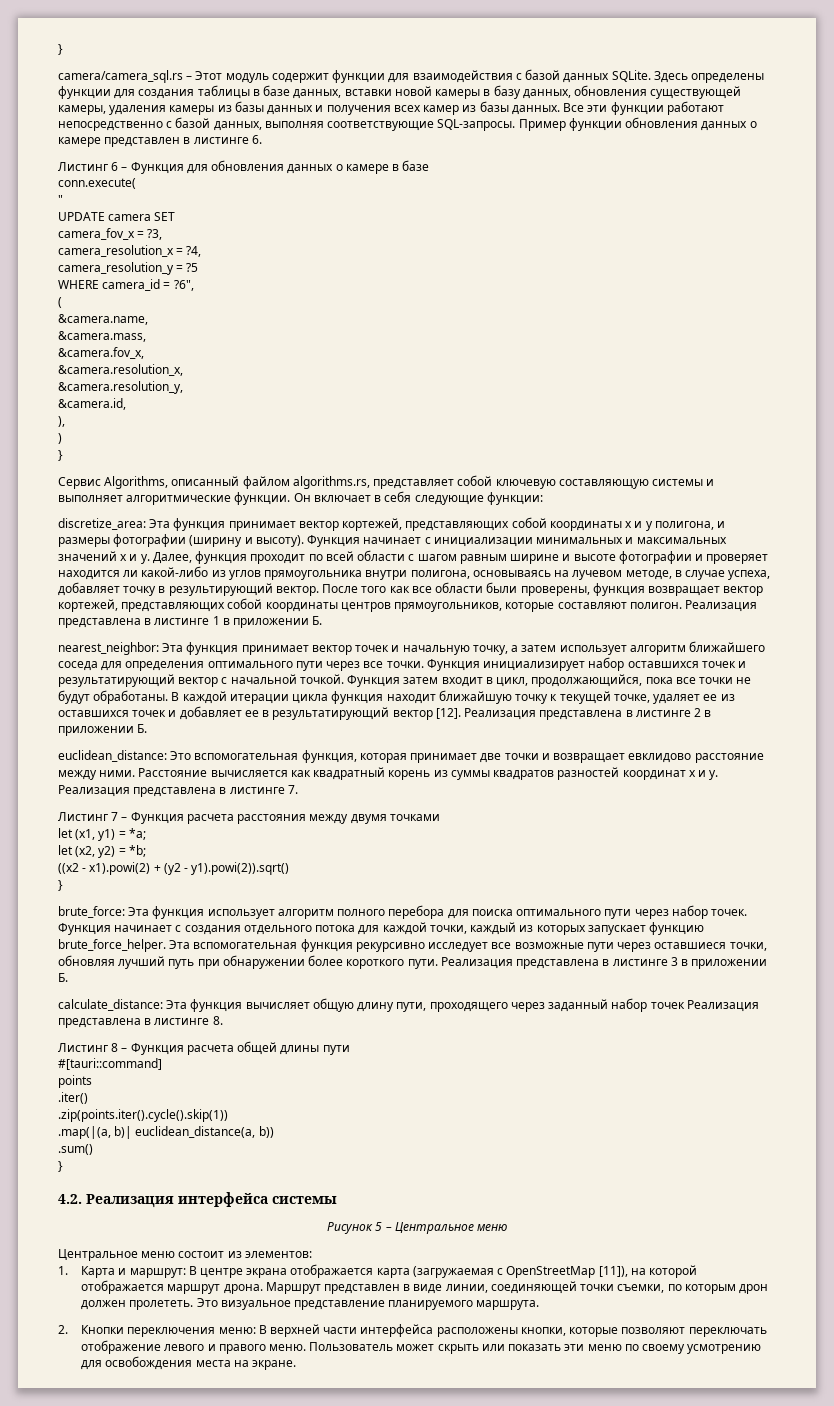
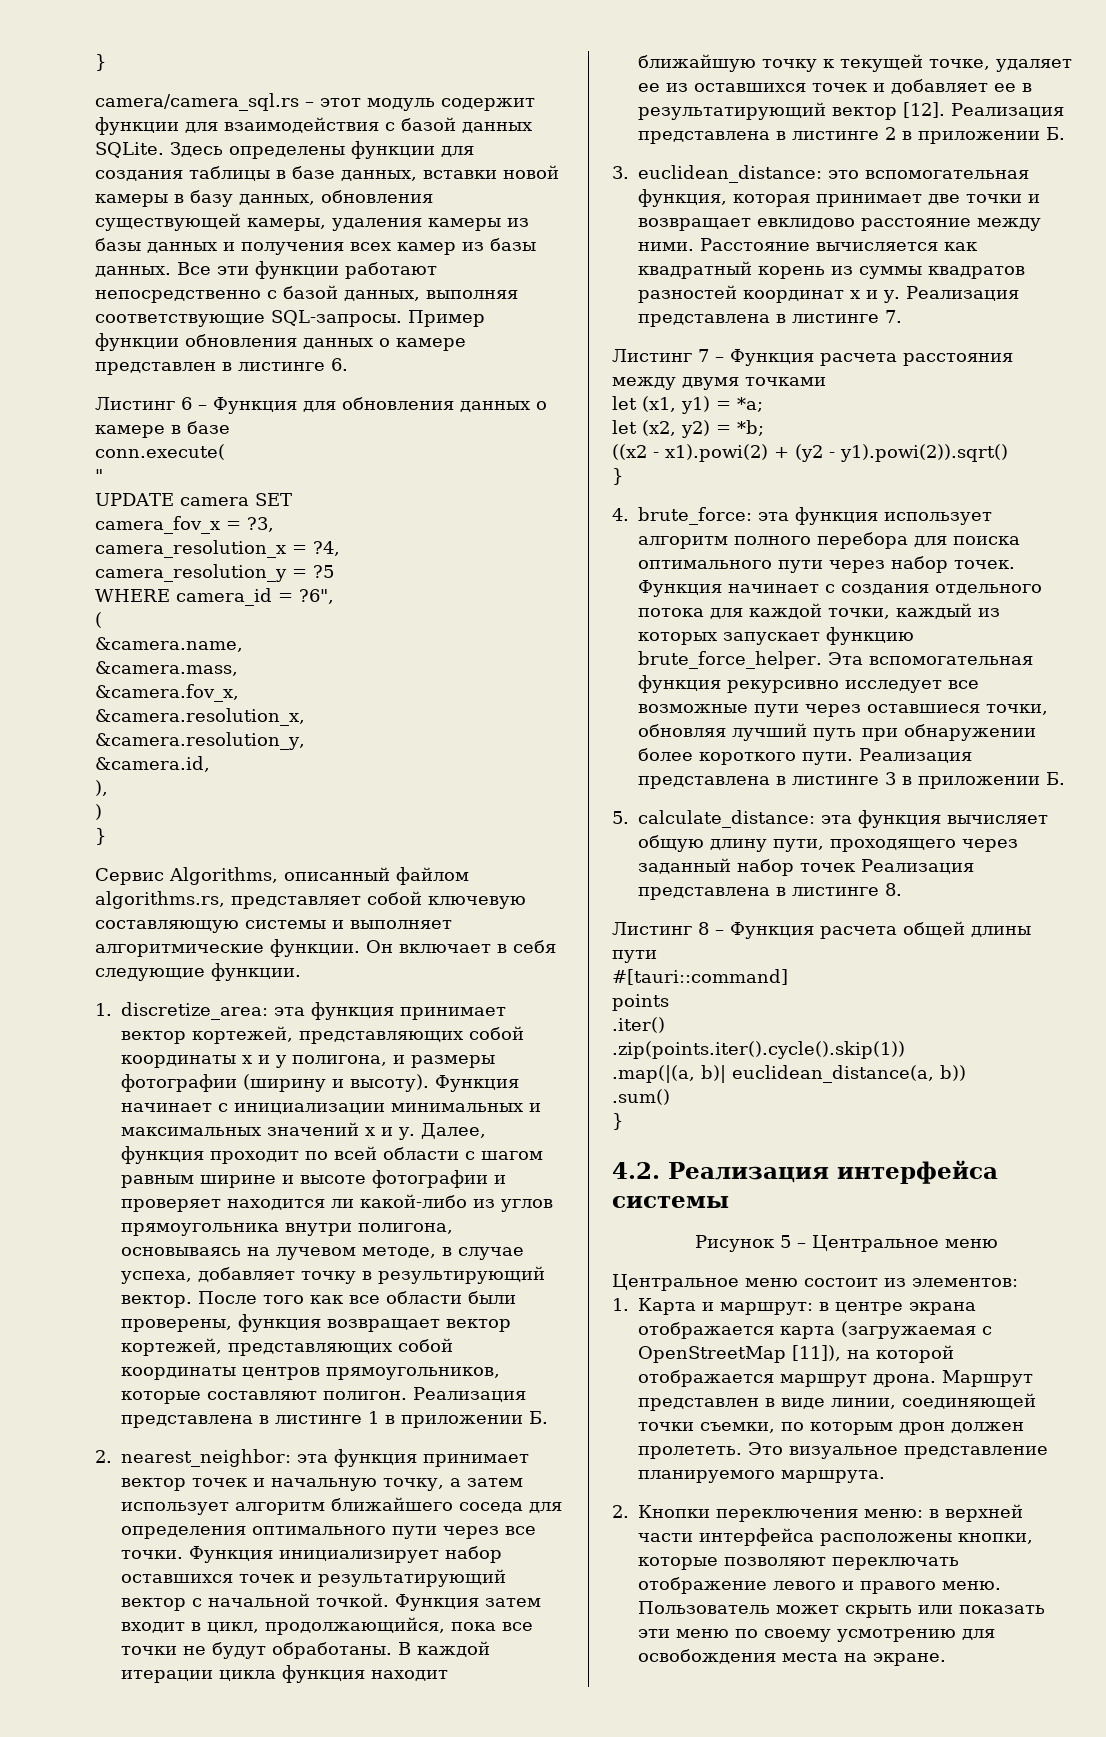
[195,71,223,80] Этот -> [320,98,361,107] этот
[486,492,543,505] [58,518,171,530] функции: // discretize_area: Эта -> [211,963,301,981] [95,1002,305,1020] функции. // 1. discretize_area: эта
[58,642,184,655] nearest_neighbor: Эта -> [95,1449,328,1467] 2. nearest_neighbor: эта
[58,750,192,762] euclidean_distance: Это -> [612,165,859,183] 3. euclidean_distance: это
[58,906,150,918] brute_force: Эта -> [612,507,789,525] 4. brute_force: эта
[58,999,188,1011] calculate_distance: Эта -> [612,810,852,828] 5. calculate_distance: эта
[188,1266,197,1275] В -> [819,1302,829,1311] в
[258,1325,267,1334] В -> [929,1509,939,1518] в

